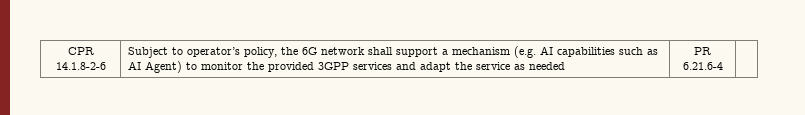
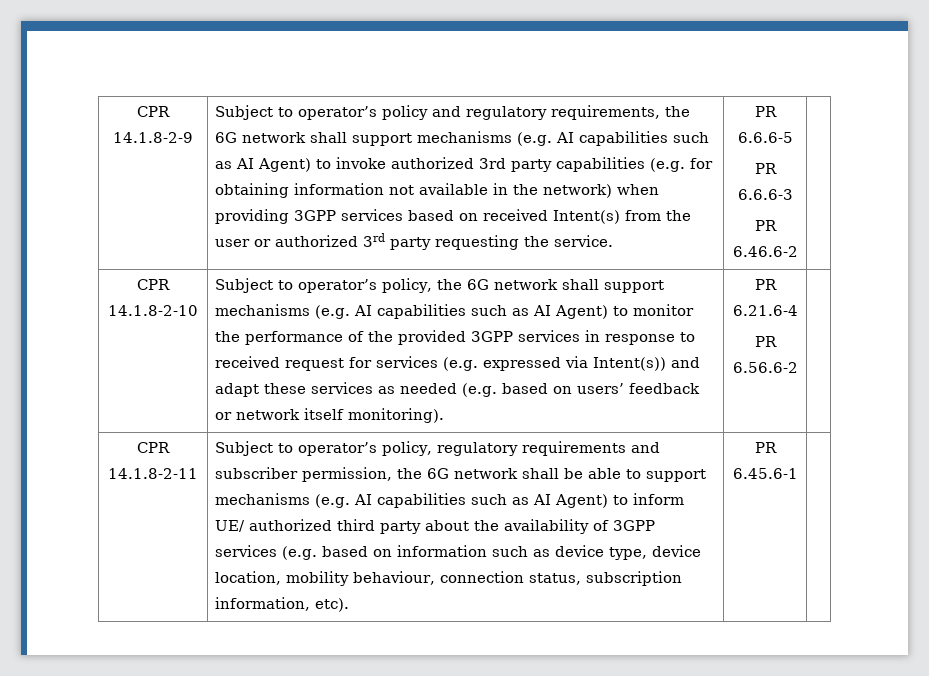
[67,47,94,55] [55,62,106,70] CPR 14.1.8-2-6 -> [137,106,170,117] [113,132,193,143] [214,105,690,120] [214,131,709,146] [214,157,713,172] [214,183,659,198] [214,209,691,224] [214,233,613,250] [754,106,777,117] [737,132,793,143] [754,163,777,174] [737,189,793,200] [754,220,777,231] [732,246,798,257] [137,279,170,290] [108,305,198,316] CPR 14.1.8-2-9 | Subject to operator’s policy and regulatory requirements, the 6G network shall support mechanisms (e.g. AI capabilities such as AI Agent) to invoke authorized 3rd party capabilities (e.g. for obtaining information not available in the network) when providing 3GPP services based on received Intent(s) from the user or authorized 3rd party requesting the service. | PR 6.6.6-5 // PR 6.6.6-3 // PR 6.46.6-2 | // CPR 14.1.8-2-10
[441,47,510,55] a mechanism -> [214,304,310,316] mechanisms
[267,62,565,72] [694,47,711,55] [682,62,723,70] provided 3GPP services and adapt the service as needed | PR 6.21.6-4 -> [244,330,695,345] [214,356,700,371] [214,382,700,397] [214,408,444,423] [754,279,777,290] [732,305,798,316] [754,336,777,347] [732,362,798,373] [137,442,170,453] [108,468,198,479] [214,441,660,456] [214,467,706,482] [214,493,684,508] [214,519,655,534] [214,545,701,560] [214,571,682,586] [214,597,349,612] [754,442,777,453] [732,468,798,479] performance of the provided 3GPP services in response to received request for services (e.g. expressed via Intent(s)) and adapt these services as needed (e.g. based on users’ feedback or network itself monitoring). | PR 6.21.6-4 // PR 6.56.6-2 | // CPR 14.1.8-2-11 | Subject to operator’s policy, regulatory requirements and subscriber permission, the 6G network shall be able to support mechanisms (e.g. AI capabilities such as AI Agent) to inform UE/ authorized third party about the availability of 3GPP services (e.g. based on information such as device type, device location, mobility behaviour, connection status, subscription information, etc). | PR 6.45.6-1

